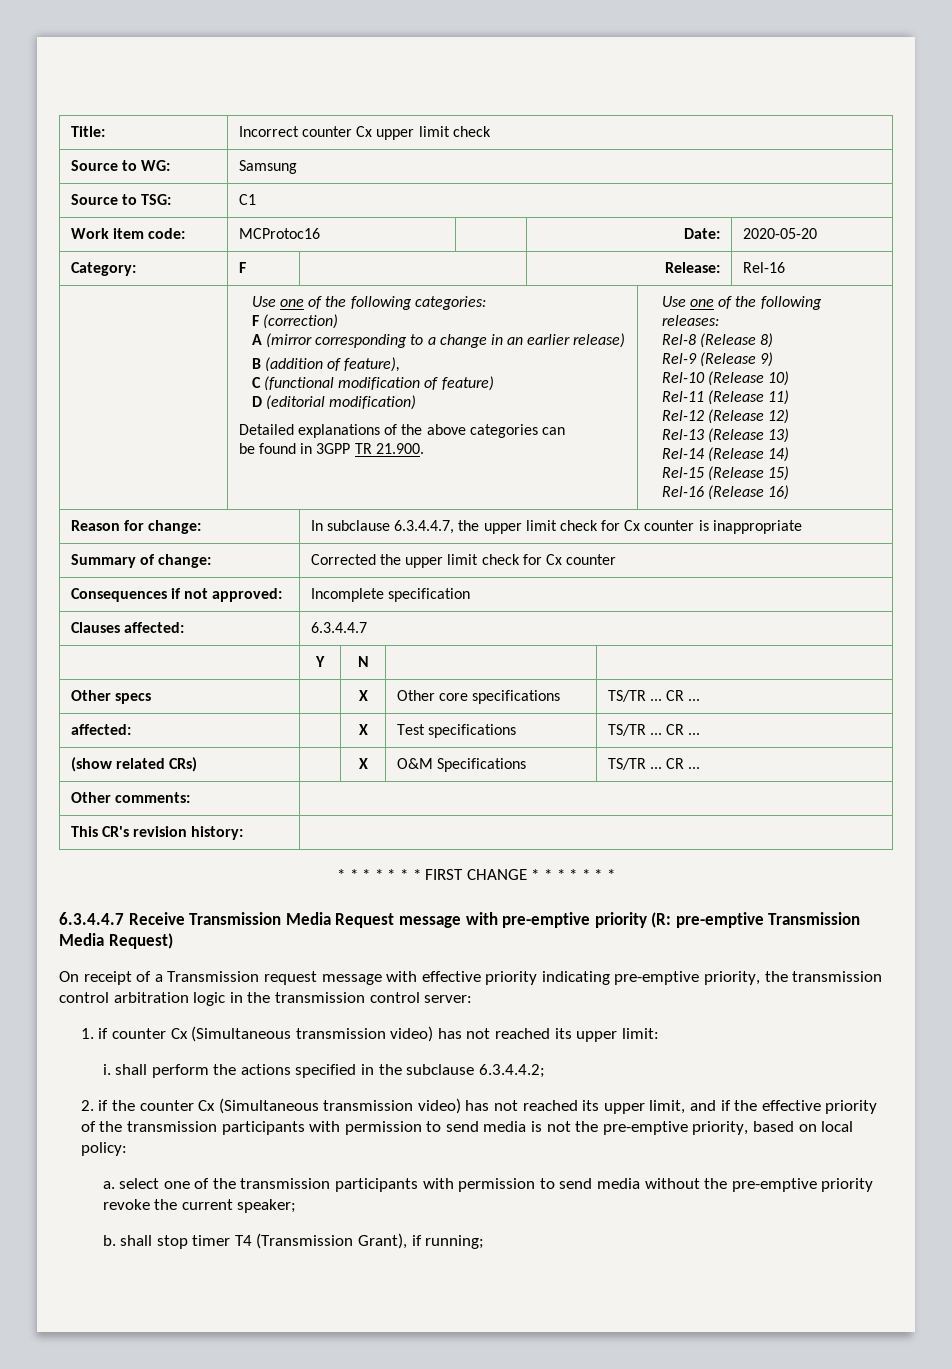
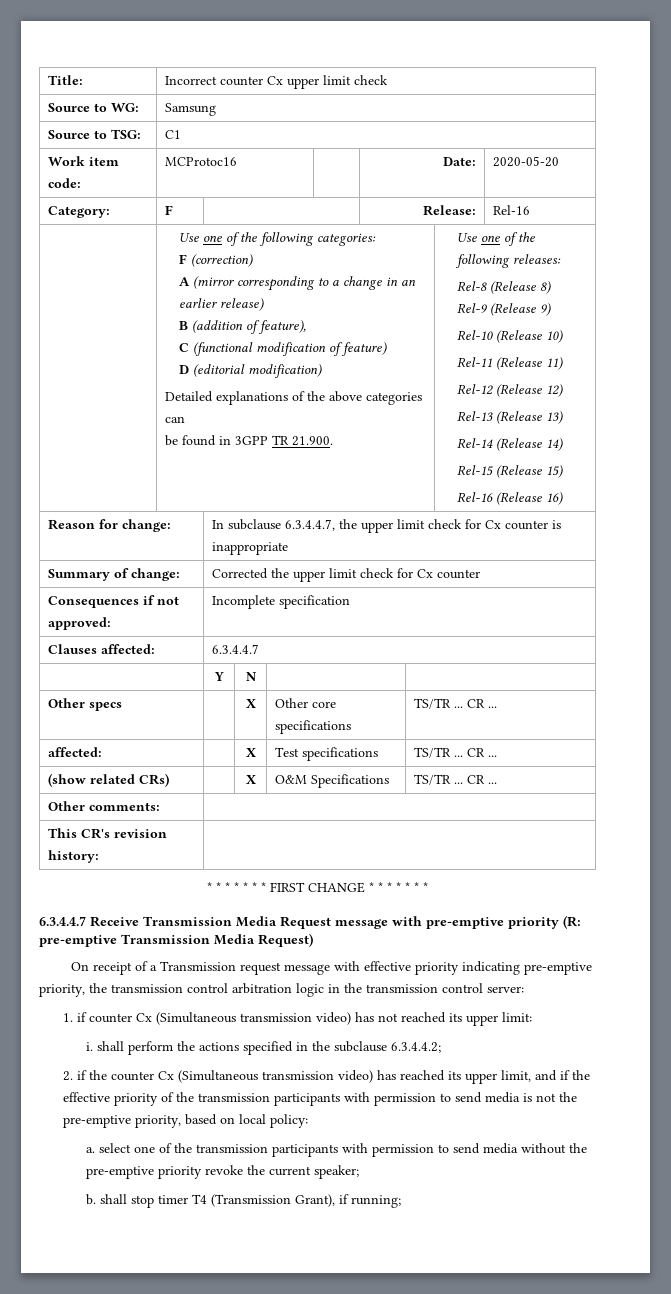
[494,1100,519,1111] not -> (396, 1075) none

